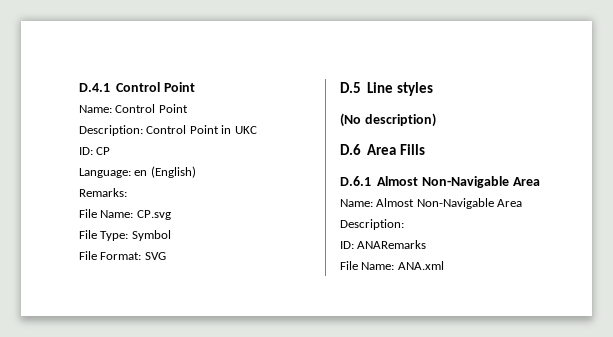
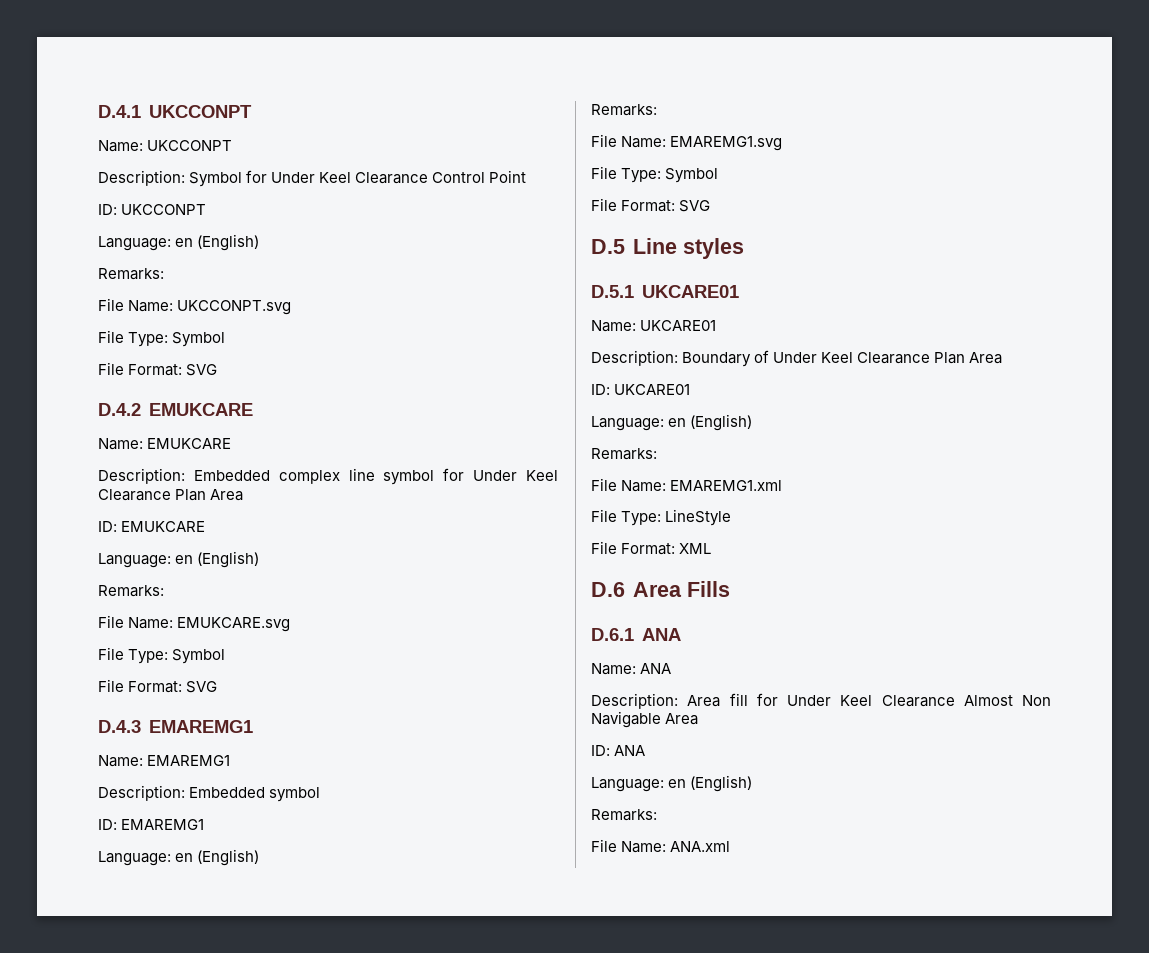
[116,82,195,92] [79,104,188,113] [79,125,257,136] [79,147,111,155] [79,166,196,178] [79,188,127,197] [79,209,171,220] Control Point // Name: Control Point // Description: Control Point in UKC // ID: CP // Language: en (English) // Remarks: // File Name: CP.svg -> [148,105,252,118] [98,140,233,152] [98,170,527,187] [98,204,207,215] [98,234,260,251] [98,268,164,280] [98,298,292,315] [98,330,226,347] [98,362,218,376] [98,403,253,416] [98,438,232,450] [98,468,559,485] [98,489,244,501] [98,521,206,532] [98,551,260,568] [98,585,164,597] [98,615,291,632] [98,647,226,664] [98,679,218,693] [98,720,253,733] [98,755,231,767] [98,785,321,802] [98,819,205,830] [98,849,260,866] [591,104,657,116] [591,134,783,151] UKCCONPT // Name: UKCCONPT // Description: Symbol for Under Keel Clearance Control Point // ID: UKCCONPT // Language: en (English) // Remarks: // File Name: UKCCONPT.svg // File Type: Symbol // File Format: SVG // D.4.2 EMUKCARE // Name: EMUKCARE // Description: Embedded complex line symbol for Under Keel Clearance Plan Area // ID: EMUKCARE // Language: en (English) // Remarks: // File Name: EMUKCARE.svg // File Type: Symbol // File Format: SVG // D.4.3 EMAREMG1 // Name: EMAREMG1 // Description: Embedded symbol // ID: EMAREMG1 // Language: en (English) // Remarks: // File Name: EMAREMG1.svg
[340,113,436,127] [340,144,426,155] [340,176,540,188] [340,198,523,209] [340,219,404,230] [340,240,427,249] (No description) // D.6 Area Fills // D.6.1 Almost Non-Navigable Area // Name: Almost Non-Navigable Area // Description: // ID: ANARemarks -> [591,285,739,298] [591,320,717,332] [591,350,1003,367] [591,384,691,395] [591,414,753,431] [591,448,657,460] [591,478,783,492] [591,509,732,526] [591,541,712,555] [591,581,730,597] [591,628,681,641] [591,663,672,675] [591,693,1051,709] [591,711,699,728] [591,745,646,756] [591,775,753,792] [591,809,657,821] D.5.1 UKCARE01 // Name: UKCARE01 // Description: Boundary of Under Keel Clearance Plan Area // ID: UKCARE01 // Language: en (English) // Remarks: // File Name: EMAREMG1.xml // File Type: LineStyle // File Format: XML // D.6 Area Fills // D.6.1 ANA // Name: ANA // Description: Area fill for Under Keel Clearance Almost Non Navigable Area // ID: ANA // Language: en (English) // Remarks:

